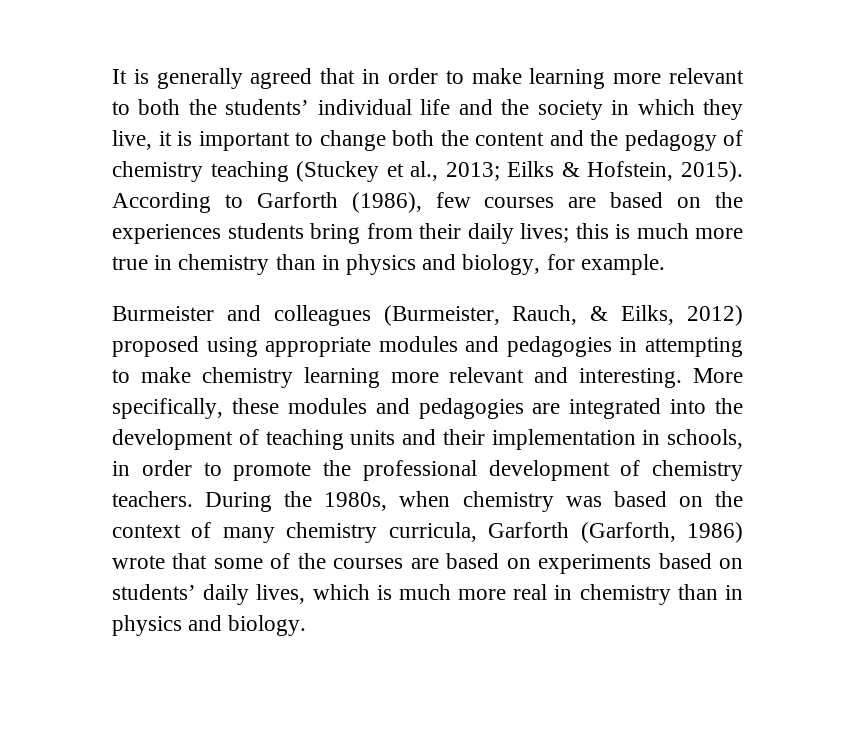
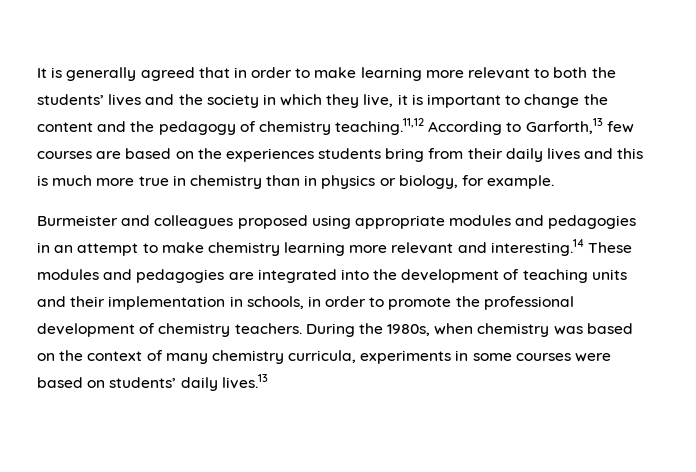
[317,99,451,115] individual life -> [108,94,142,106] lives
[392,130,434,146] both -> (580, 101) none
[210,161,743,182] [112,192,422,213] teaching (Stuckey et al., 2013; Eilks & Hofstein, 2015). According to Garforth (1986), -> [335,118,603,135] teaching.11,12 According to Garforth,13
[520,223,569,243] lives; -> [547,148,614,160] lives and
[422,254,457,270] and -> [379,178,396,186] or
[383,305,743,326] (Burmeister, Rauch, & Eilks, 2012) -> (234, 222) none
[644,337,743,357] attempting -> [54,243,139,256] an attempt
[579,368,743,388] [112,398,279,419] interesting. More specifically, these -> [490,239,633,256] interesting.14 These
[488,522,744,543] [112,553,743,574] [112,584,743,605] [112,615,307,636] Garforth (Garforth, 1986) wrote that some of the courses are based on experiments based on students’ daily lives, which is much more real in chemistry than in physics and biology. -> [360,350,612,364] [37,374,268,391] experiments in some courses were based on students’ daily lives.13

